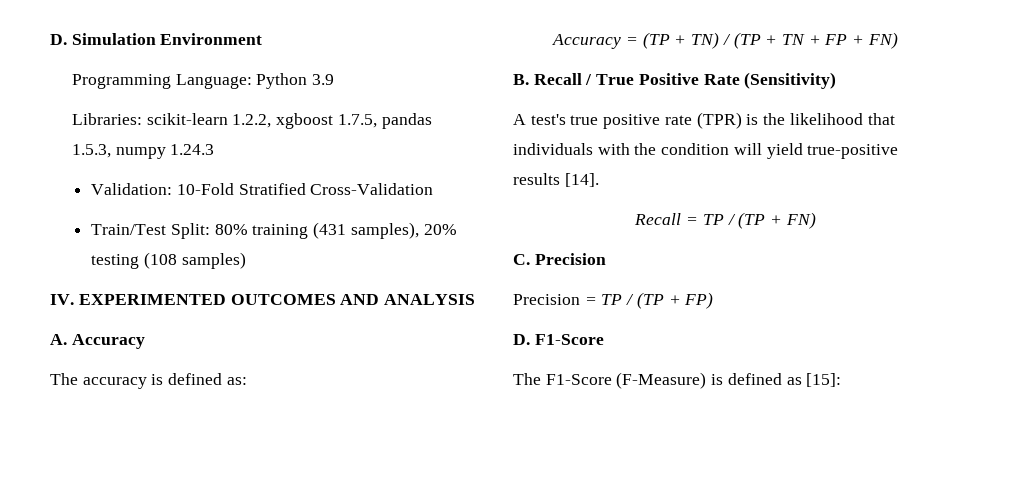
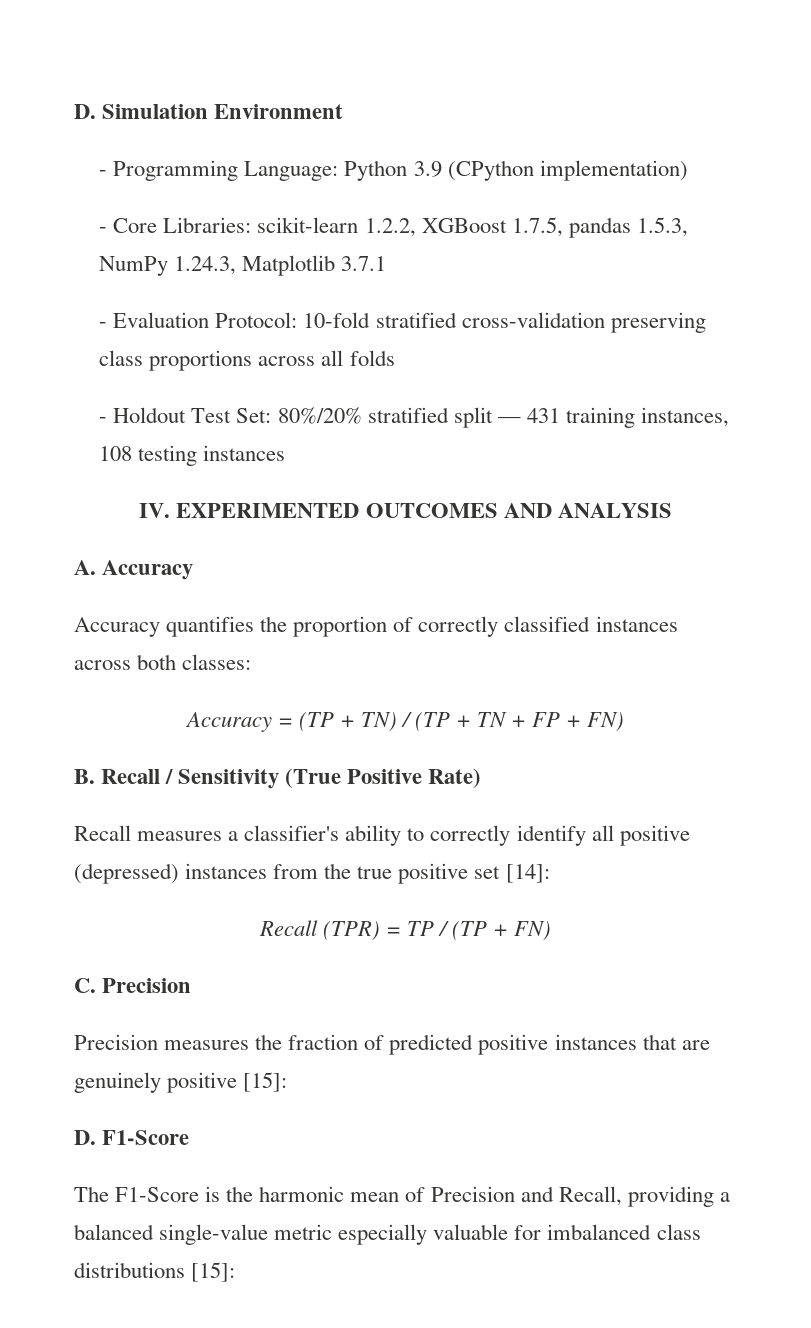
(263, 39) none -> [99,170,108,176] -
(335, 79) // -> [447,160,688,181] [99,218,158,233] (CPython implementation) // - Core
[276,113,334,129] xgboost -> [421,218,507,233] XGBoost
[115,144,215,159] [91,183,434,195] [91,222,457,239] [91,252,246,269] numpy 1.24.3 // Validation: 10-Fold Stratified Cross-Validation // Train/Test Split: 80% training (431 samples), 20% testing (108 samples) -> [99,255,387,276] [99,312,706,333] [99,350,395,371] [99,407,729,428] [99,445,286,466] NumPy 1.24.3, Matplotlib 3.7.1 // - Evaluation Protocol: 10-fold stratified cross-validation preserving class proportions across all folds // - Holdout Test Set: 80%/20% stratified split — 431 training instances, 108 testing instances
[50,373,247,389] The accuracy is defined as: -> [74,616,678,637] [74,654,252,670] Accuracy quantifies the proportion of correctly classified instances across both classes:
[596,72,837,89] [513,112,895,129] [513,143,899,159] [513,173,599,187] [634,213,682,225] True Positive Rate (Sensitivity) // A test's true positive rate (TPR) is the likelihood that individuals with the condition will yield true-positive results [14]. // Recall -> [178,768,482,789] [74,825,690,846] [74,863,550,884] [258,920,380,941] Sensitivity (True Positive Rate) // Recall measures a classifier's ability to correctly identify all positive (depressed) instances from the true positive set [14]: // Recall (TPR)
[584,292,714,309] [513,334,604,345] [513,372,802,389] = TP / (TP + FP) // D. F1-Score // The F1-Score (F-Measure) is defined as -> [164,1034,710,1055] [74,1072,288,1093] [74,1130,190,1145] [74,1186,730,1207] [74,1224,701,1245] [74,1262,185,1278] measures the fraction of predicted positive instances that are genuinely positive [15]: // D. F1-Score // The F1-Score is the harmonic mean of Precision and Recall, providing a balanced single-value metric especially valuable for imbalanced class distributions

